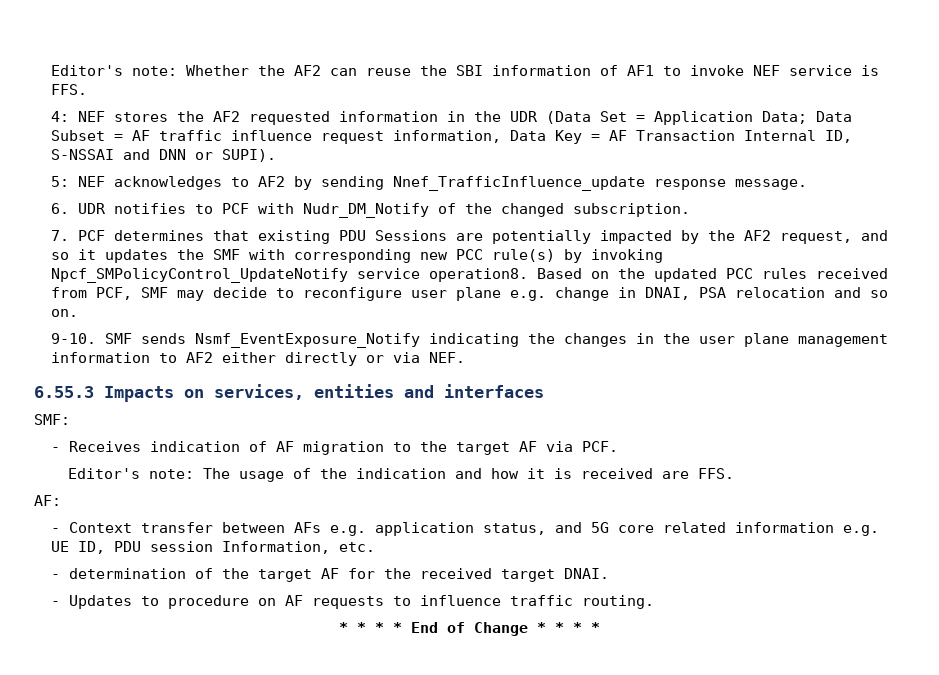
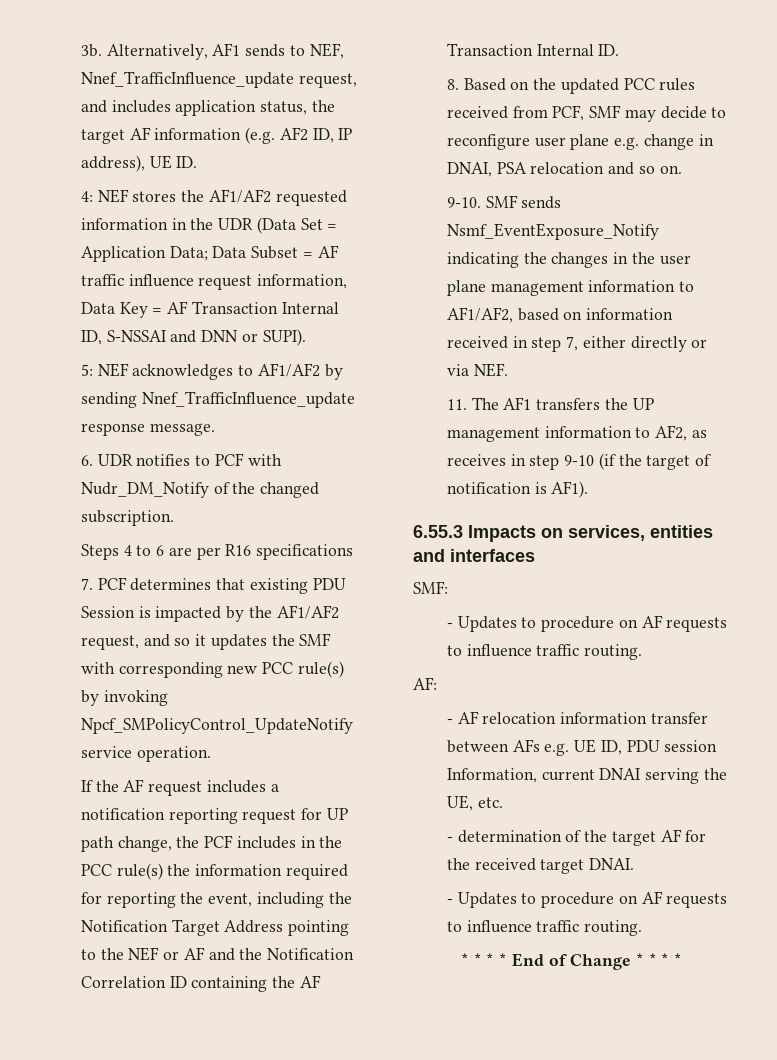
[50,65,879,76] [50,84,87,95] Editor's note: Whether the AF2 can reuse the SBI information of AF1 to invoke NEF service is FFS. -> [80,43,344,60] [80,71,357,88] [80,100,335,116] [80,127,353,144] [80,155,198,172] 3b. Alternatively, AF1 sends to NEF, Nnef_TrafficInfluence_update request, and includes application status, the target AF information (e.g. AF2 ID, IP address), UE ID.
[212,111,240,122] AF2 -> [208,189,271,203] AF1/AF2
[257,176,285,187] AF2 -> [257,363,320,377] AF1/AF2
(690, 210) none -> [80,544,354,560] // Steps 4 to 6 are per R16 specifications
[374,230,591,244] Sessions are potentially -> [80,606,151,618] Session is
[743,230,771,241] AF2 -> [276,605,339,619] AF1/AF2
[428,268,528,282] operation8. -> [136,746,211,762] [80,779,279,796] [80,808,348,824] [80,835,343,852] [80,863,348,880] [80,892,352,908] [80,919,350,936] [80,947,355,961] [80,975,321,992] [446,43,620,56] [446,79,459,90] operation. // If the AF request includes a notification reporting request for UP path change, the PCF includes in the PCC rule(s) the information required for reporting the event, including the Notification Target Address pointing to the NEF or AF and the Notification Correlation ID containing the AF Transaction Internal ID. // 8.
[185,352,213,363] AF2 -> [446,307,674,323] [446,336,579,352] AF1/AF2, based on information received in step 7,
(465, 357) none -> [446,397,654,410] [446,425,707,442] [446,453,712,470] [446,481,589,498] // 11. The AF1 transfers the UP management information to AF2, as receives in step 9-10 (if the target of notification is AF1).
[68,441,618,455] [67,468,734,482] Receives indication of AF migration to the target AF via PCF. // Editor's note: The usage of the indication and how it is received are FFS. -> [457,615,728,632] [446,644,643,660] Updates to procedure on AF requests to influence traffic routing.
[68,522,132,533] Context -> [457,711,648,724] AF relocation information
[374,522,879,536] application status, and 5G core related information e.g. -> (570, 749) none
(330, 547) none -> [541,768,727,784] [446,795,473,811] current DNAI serving the UE,

